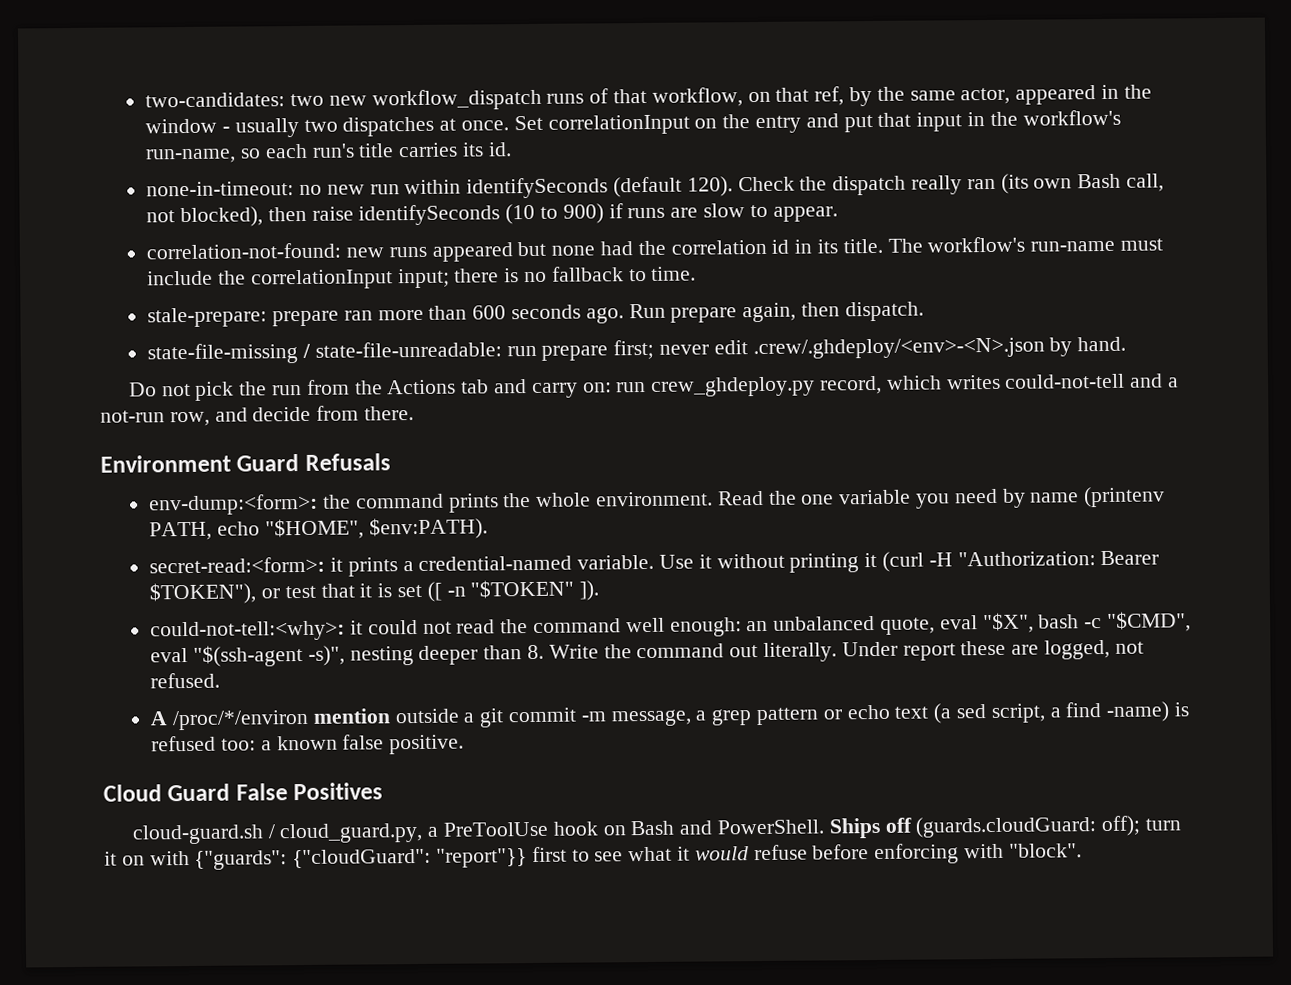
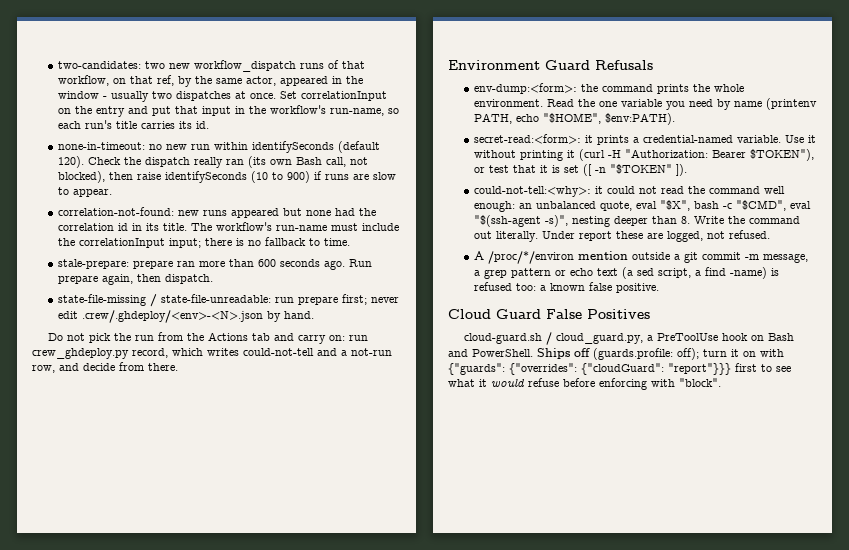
[915,816,1098,838] (guards.cloudGuard: -> [593,348,673,360] (guards.profile:
[292,848,528,869] {"cloudGuard": "report"}} -> [509,363,731,375] {"overrides": {"cloudGuard": "report"}}}

